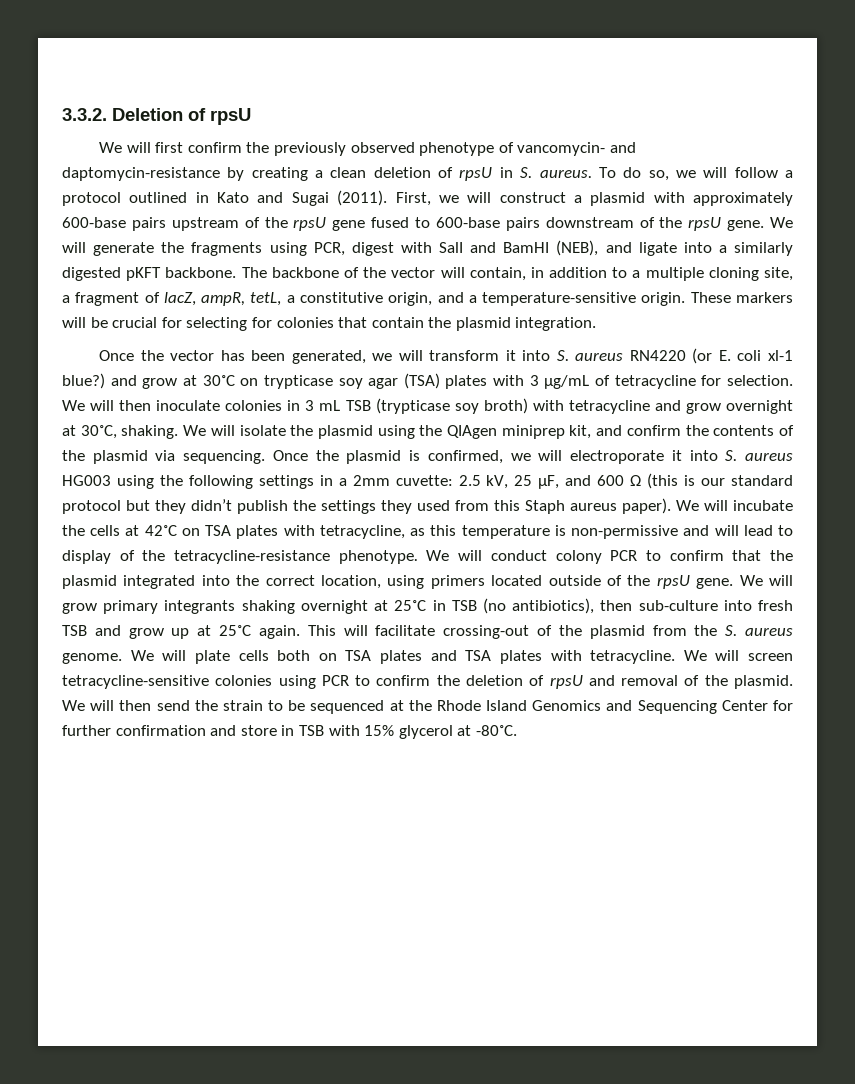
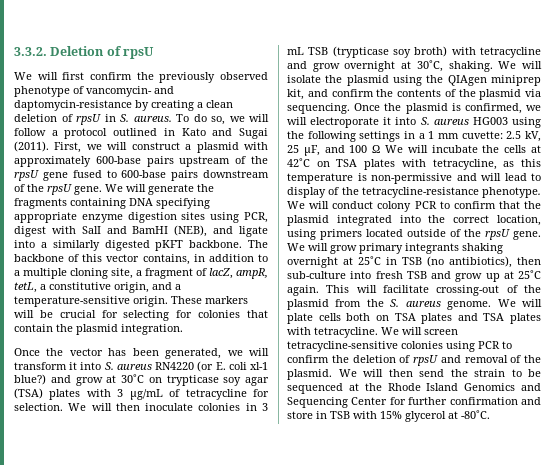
(263, 249) none -> [70,198,210,209] [14,212,206,223] containing DNA specifying appropriate enzyme digestion sites
[363,267,526,281] the vector will contain, -> [82,254,190,265] this vector contains,
[352,475,390,486] 2mm -> [428,131,459,139] 1 mm
[597,473,793,489] [62,498,671,514] 600 Ω (this is our standard protocol but they didn’t publish the settings they used from this Staph aureus paper). -> [349,145,381,153] 100 Ω

